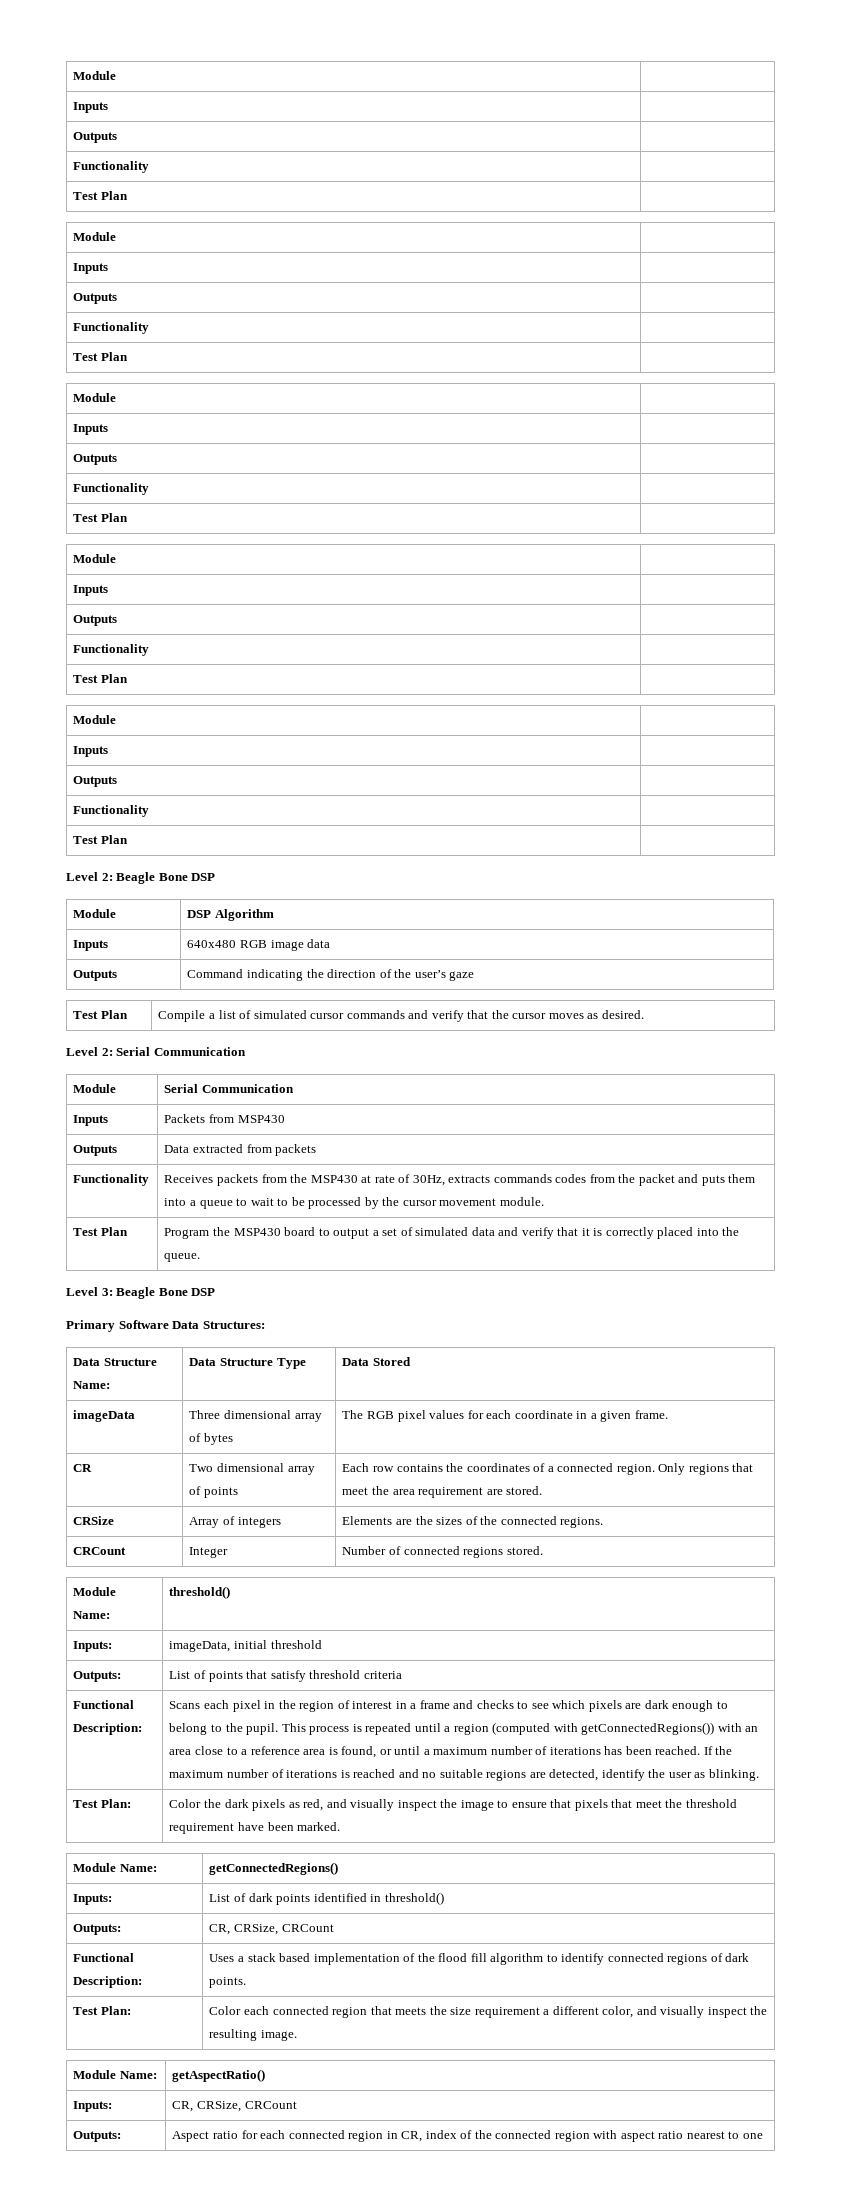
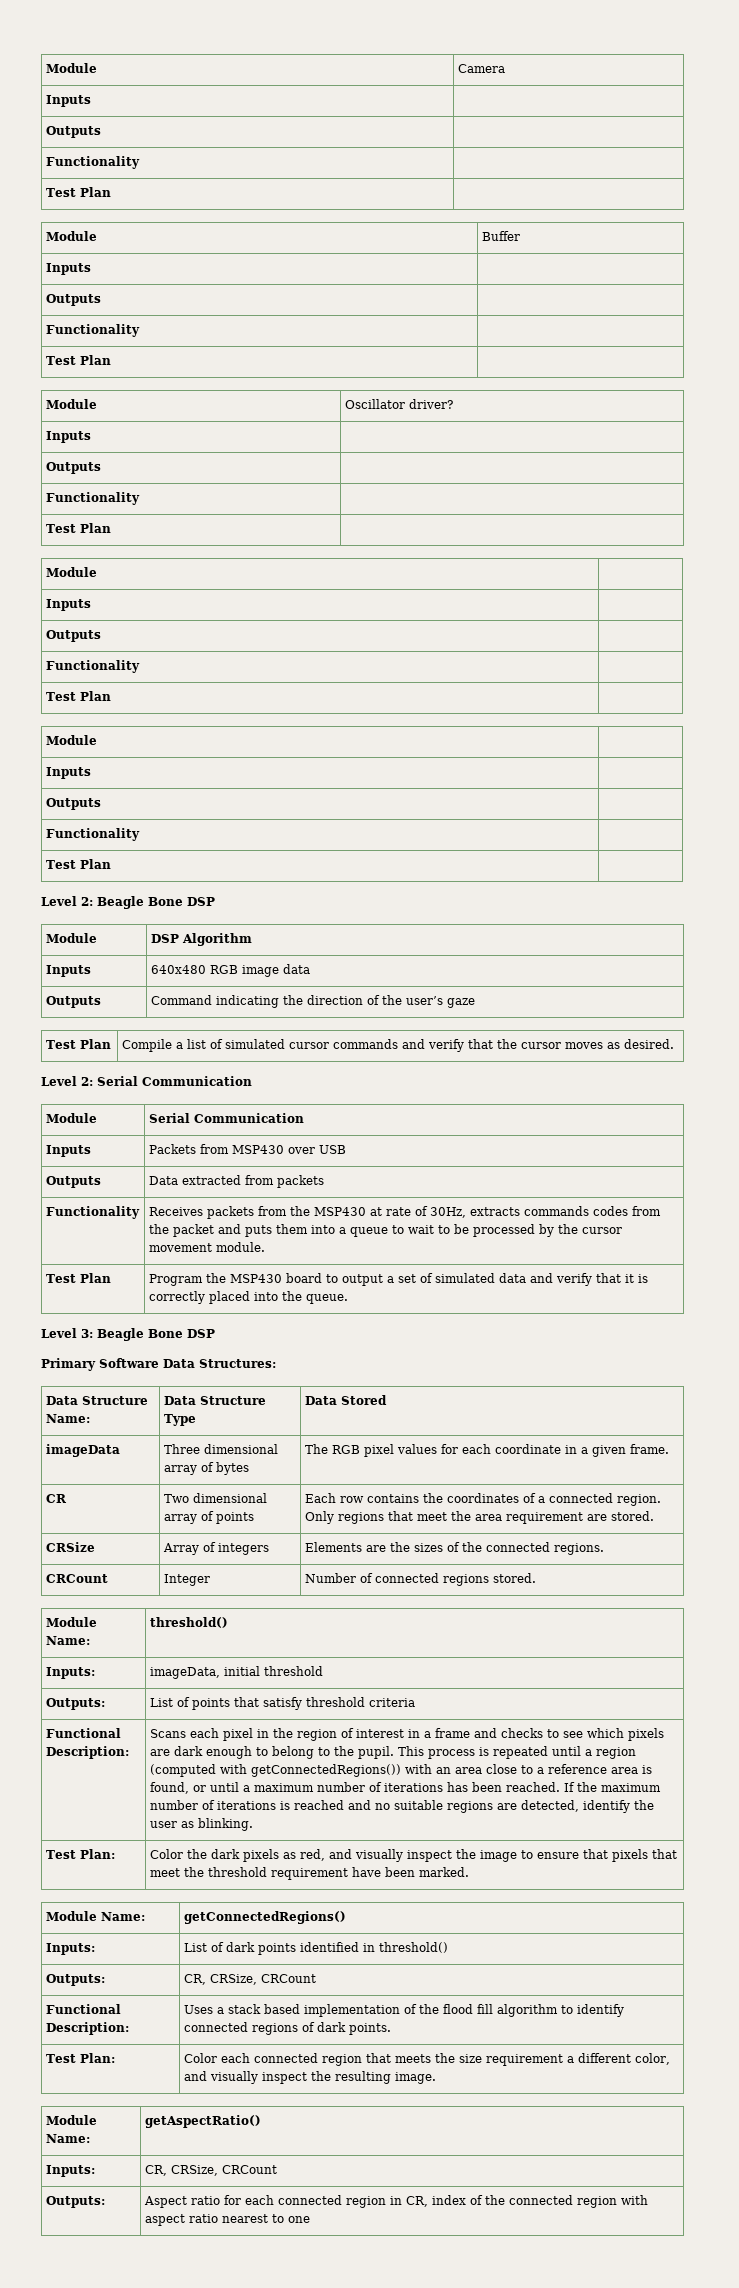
[73,71,117,80] [73,102,109,113] [73,132,118,143] [73,161,150,173] [73,191,128,200] [73,232,117,241] [73,263,109,274] [73,293,118,304] [73,322,150,334] [73,352,128,361] [73,393,117,402] Module | // Inputs | // Outputs | // Functionality | // Test Plan | // Module | // Inputs | // Outputs | // Functionality | // Test Plan | // Module | -> [45,63,97,73] [457,64,505,73] [45,95,91,107] [45,126,101,138] [45,156,140,169] [45,187,111,197] [45,231,97,241] [481,231,520,241] [45,263,91,275] [45,294,101,306] [45,324,140,337] [45,355,111,365] [45,399,97,409] [344,399,453,409] Module | Camera // Inputs | // Outputs | // Functionality | // Test Plan | // Module | Buffer // Inputs | // Outputs | // Functionality | // Test Plan | // Module | Oscillator driver?
(285, 1119) none -> [287,1145,346,1154] over USB

